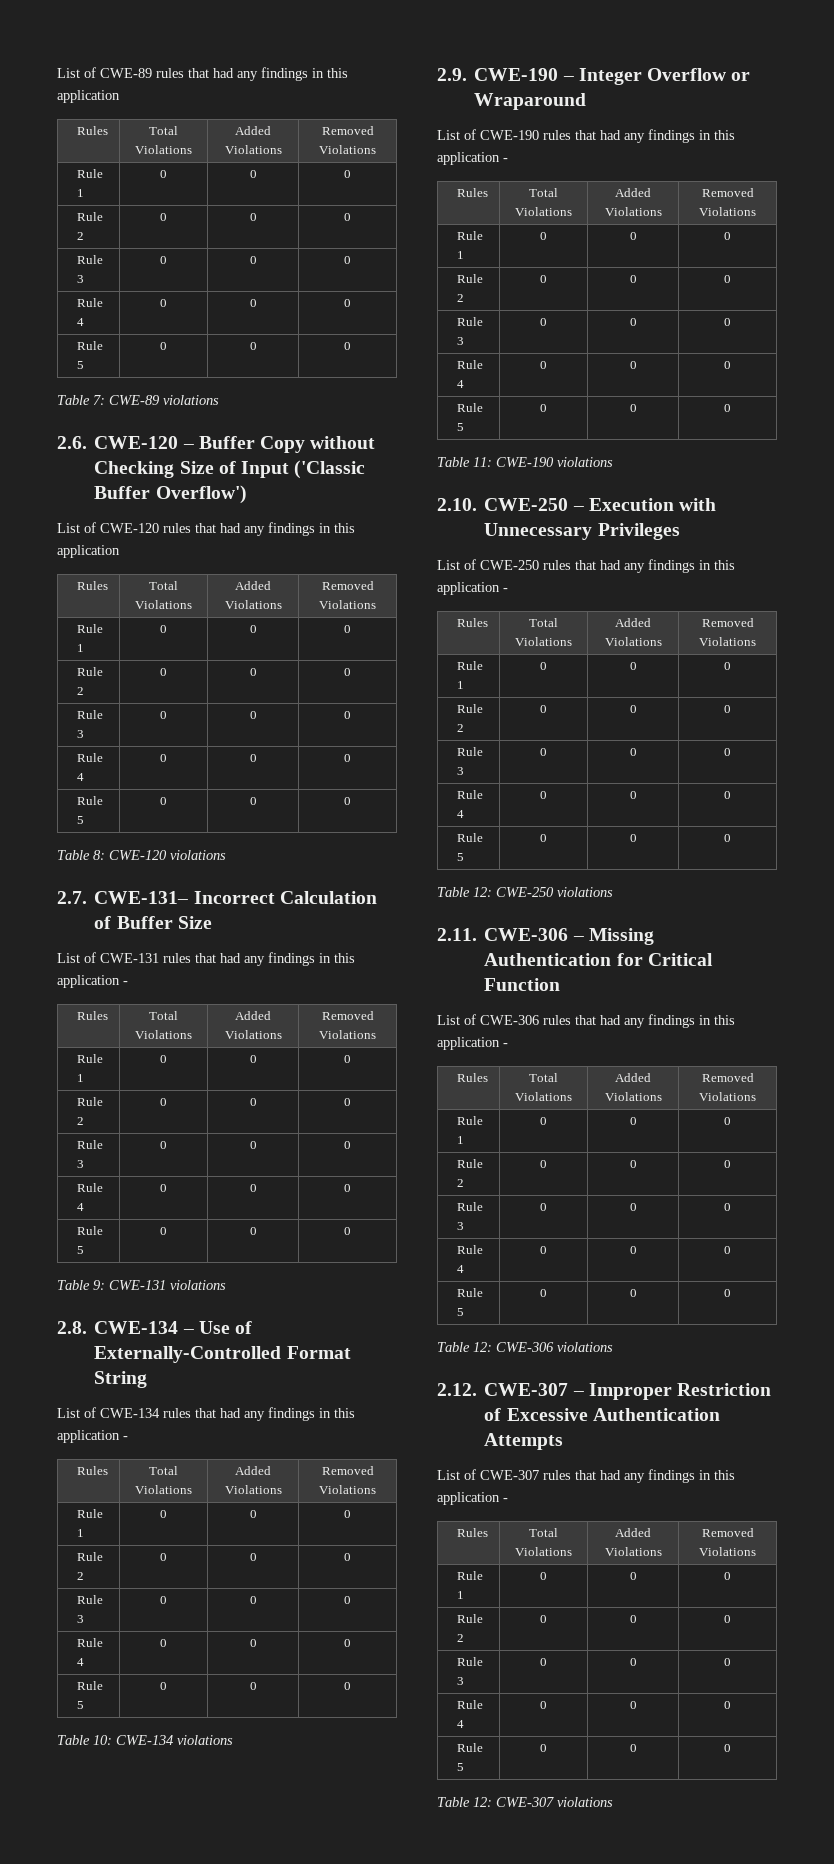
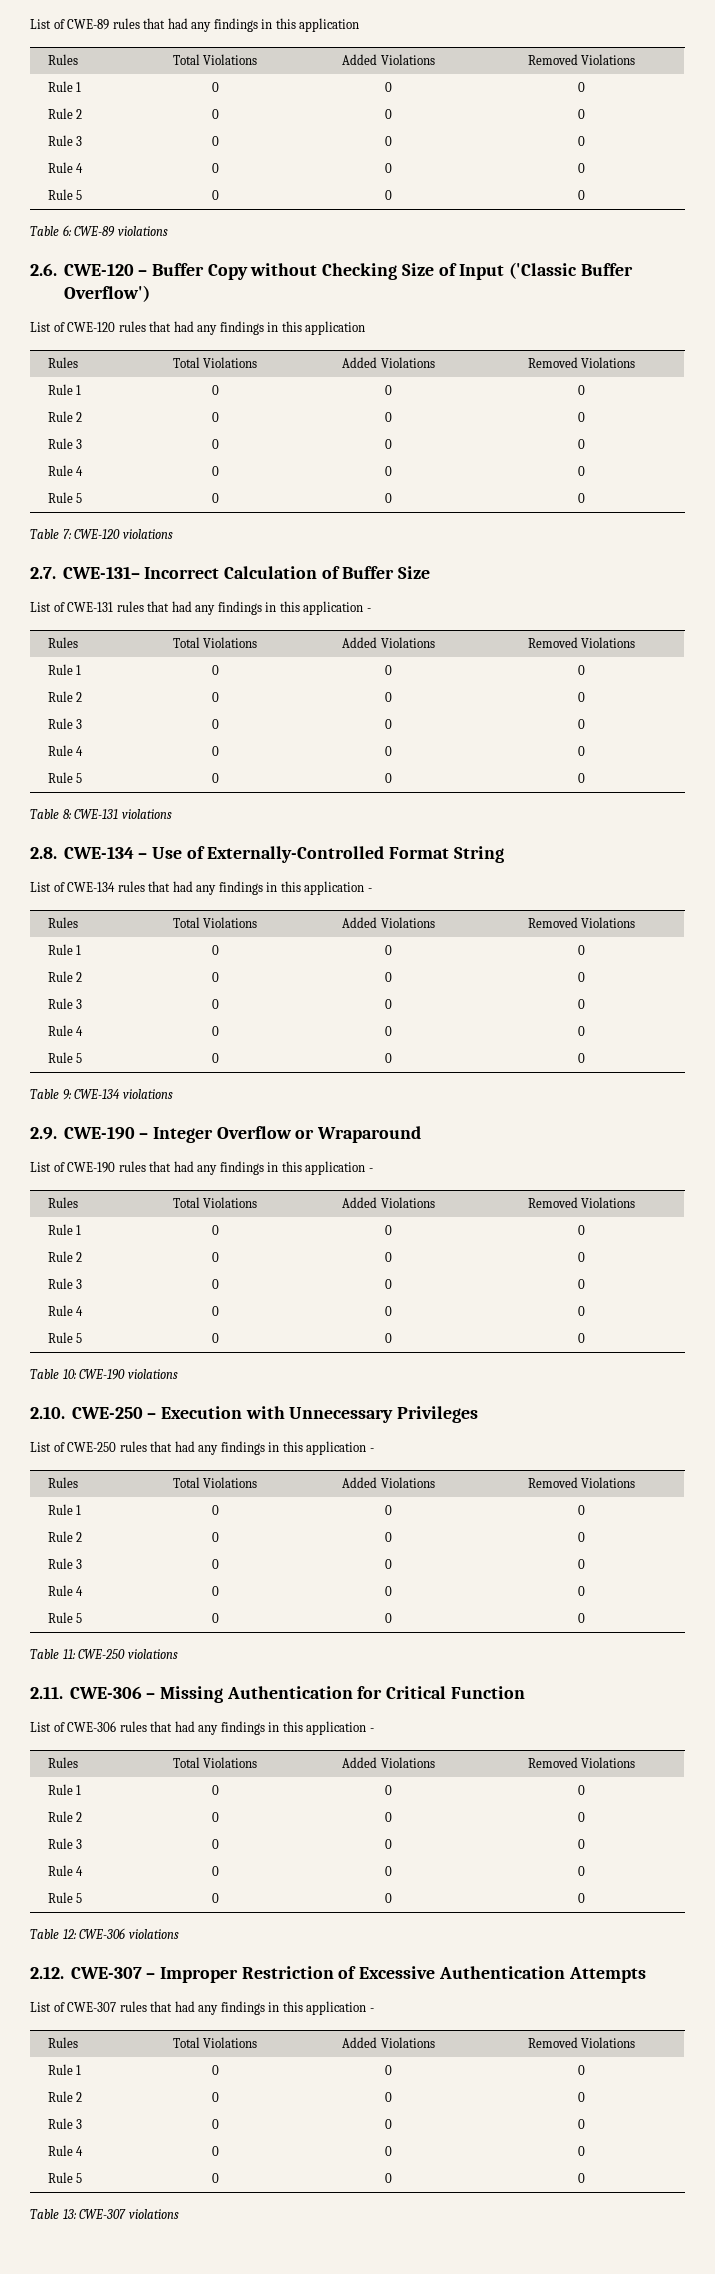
[93,395,105,405] 7: -> [62,225,72,236] 6:
[93,850,105,860] 8: -> [62,529,72,539] 7:
[93,1280,105,1290] 9: -> [62,809,72,819] 8:
[93,1735,112,1745] 10: -> [62,1089,72,1100] 9:
[473,457,492,467] 11: -> [62,1369,77,1379] 10:
[473,887,492,897] 12: -> [62,1649,76,1659] 11:
[473,1797,492,1807] 12: -> [62,2209,77,2219] 13:

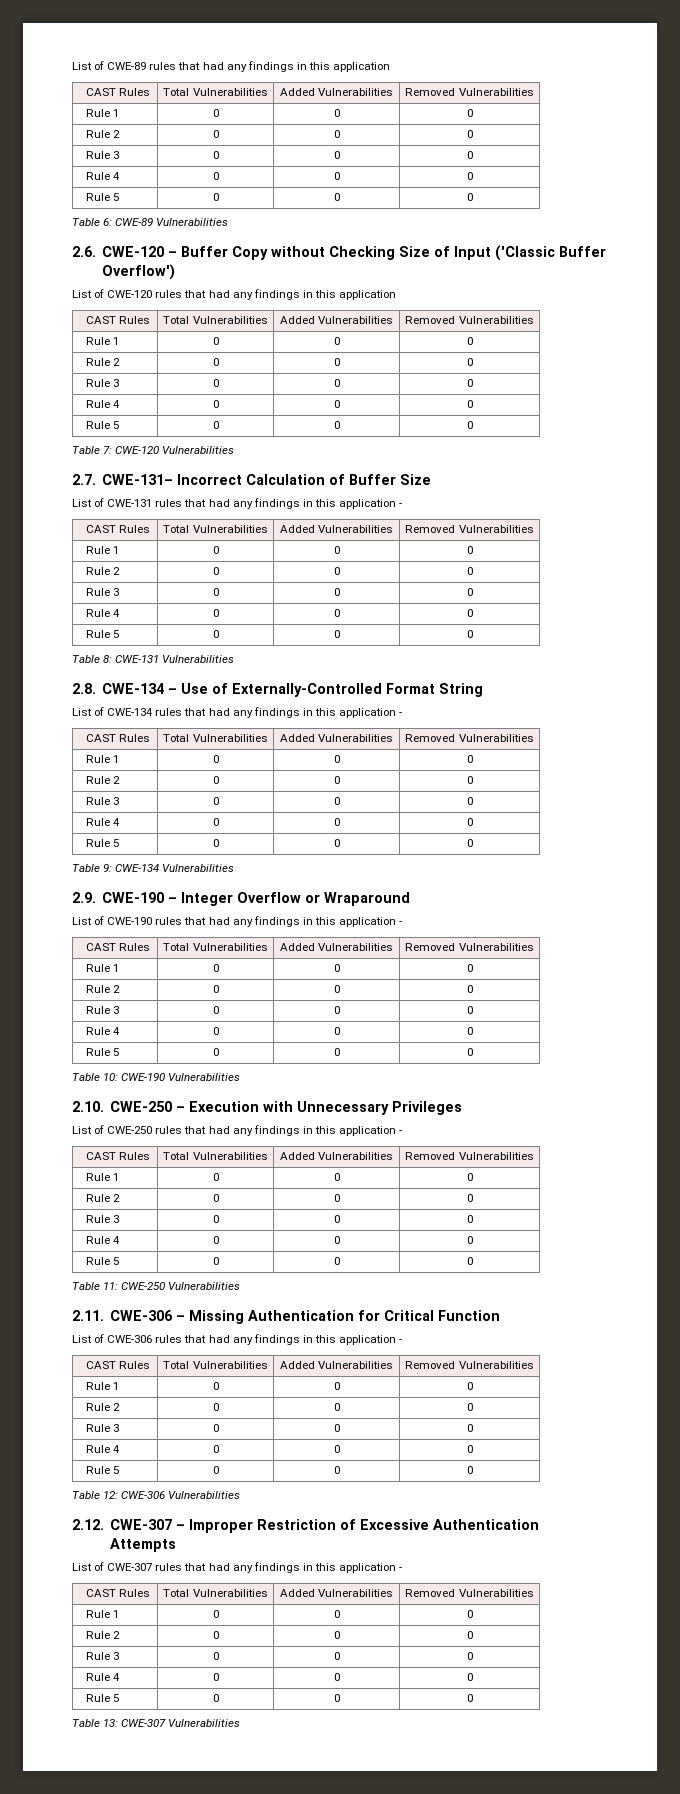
[47,54,78,65] [172,54,258,65] [342,54,435,65] [527,54,636,65] Rules | Total Violations | Added Violations | Removed Violations -> [85,88,150,96] [163,88,268,96] [279,88,394,96] [405,88,534,96] CAST Rules | Total Vulnerabilities | Added Vulnerabilities | Removed Vulnerabilities
[117,226,168,236] violations -> [156,218,229,226] Vulnerabilities
[47,357,78,368] [172,357,258,368] [342,357,435,368] [527,357,636,368] Rules | Total Violations | Added Violations | Removed Violations -> [85,316,150,324] [163,316,268,324] [279,316,394,324] [405,316,534,324] CAST Rules | Total Vulnerabilities | Added Vulnerabilities | Removed Vulnerabilities
[122,529,173,539] violations -> [162,446,235,454] Vulnerabilities
[47,637,78,648] [172,637,258,648] [342,637,435,648] [527,637,636,648] Rules | Total Violations | Added Violations | Removed Violations -> [85,525,150,533] [163,525,268,533] [279,525,394,533] [405,525,534,533] CAST Rules | Total Vulnerabilities | Added Vulnerabilities | Removed Vulnerabilities
[121,809,172,819] violations -> [162,655,235,663] Vulnerabilities
[47,917,78,928] [172,917,258,928] [342,917,435,928] [527,917,636,928] Rules | Total Violations | Added Violations | Removed Violations -> [85,734,150,742] [163,734,268,742] [279,734,394,742] [405,734,534,742] CAST Rules | Total Vulnerabilities | Added Vulnerabilities | Removed Vulnerabilities
[122,1089,173,1099] violations -> [162,864,235,872] Vulnerabilities
[47,1197,78,1208] [172,1197,258,1208] [342,1197,435,1208] [527,1197,636,1208] Rules | Total Violations | Added Violations | Removed Violations -> [85,943,150,951] [163,943,268,951] [279,943,394,951] [405,943,534,951] CAST Rules | Total Vulnerabilities | Added Vulnerabilities | Removed Vulnerabilities
[127,1369,178,1379] violations -> [168,1073,241,1081] Vulnerabilities
[47,1477,78,1488] [172,1477,258,1488] [342,1477,435,1488] [527,1477,636,1488] Rules | Total Violations | Added Violations | Removed Violations -> [85,1152,150,1160] [163,1152,268,1160] [279,1152,394,1160] [405,1152,534,1160] CAST Rules | Total Vulnerabilities | Added Vulnerabilities | Removed Vulnerabilities
[127,1649,178,1659] violations -> [168,1282,241,1290] Vulnerabilities
[47,1757,78,1768] [172,1757,258,1768] [342,1757,435,1768] [527,1757,636,1768] Rules | Total Violations | Added Violations | Removed Violations -> [85,1361,150,1369] [163,1361,268,1369] [279,1361,394,1369] [405,1361,534,1369] CAST Rules | Total Vulnerabilities | Added Vulnerabilities | Removed Vulnerabilities
[128,1929,179,1939] violations -> [168,1491,241,1499] Vulnerabilities
[47,2037,78,2048] [172,2037,258,2048] [342,2037,435,2048] [527,2037,636,2048] Rules | Total Violations | Added Violations | Removed Violations -> [85,1589,150,1597] [163,1589,268,1597] [279,1589,394,1597] [405,1589,534,1597] CAST Rules | Total Vulnerabilities | Added Vulnerabilities | Removed Vulnerabilities
[128,2209,179,2219] violations -> [168,1719,241,1727] Vulnerabilities

